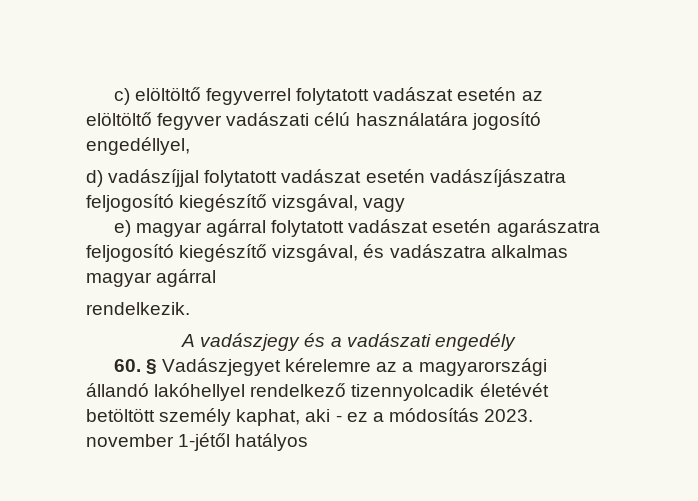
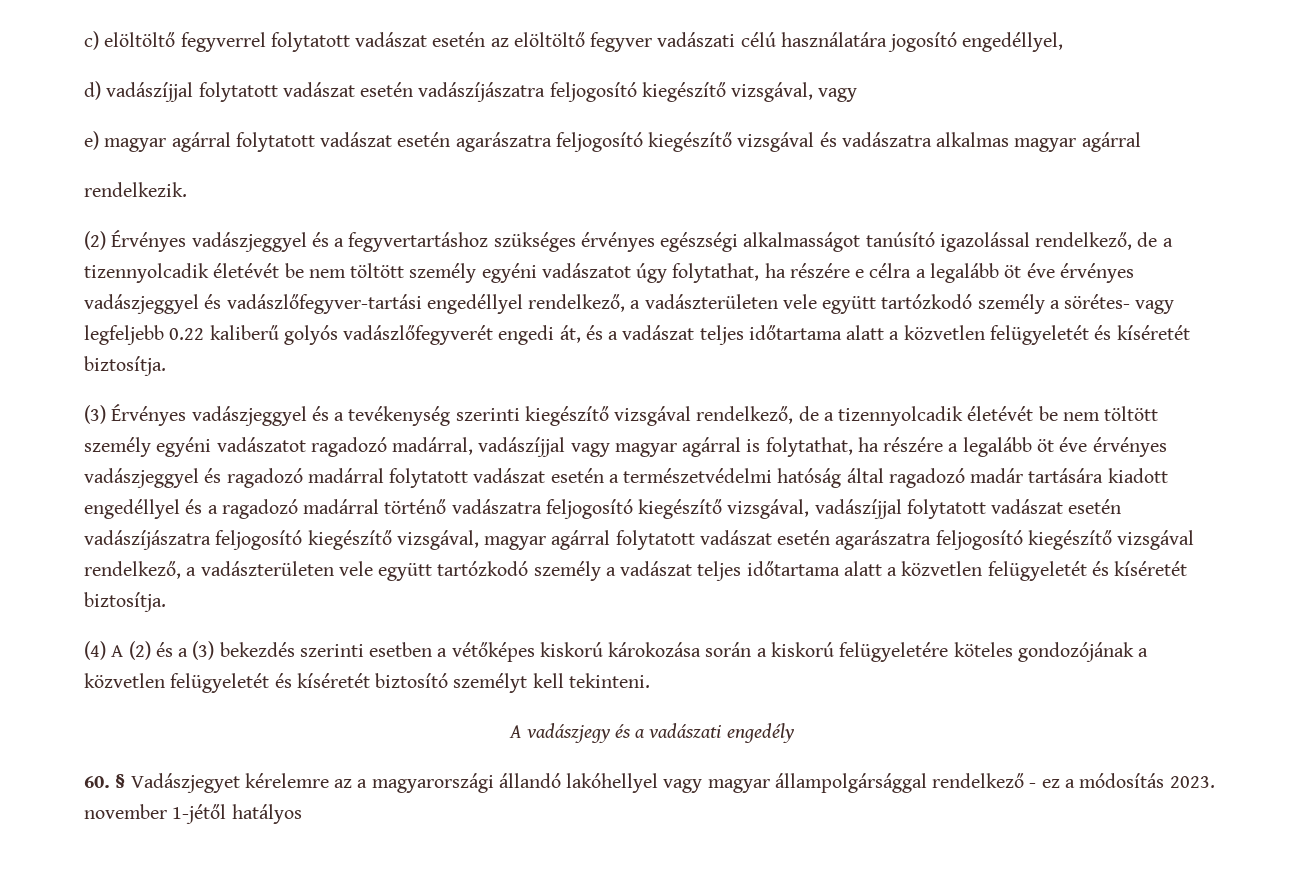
[272,244,359,262] vizsgával, -> [737,132,815,152] vizsgával
(190, 308) none -> [84,229,1173,252] [84,263,1134,283] [84,294,1175,314] [84,325,1190,345] [84,356,166,376] [84,403,1159,426] [84,437,1167,457] [84,468,1168,488] [84,499,1122,519] [84,530,1195,550] [84,561,1188,581] [84,592,166,612] [84,641,1149,662] [84,673,650,693] // (2) Érvényes vadászjeggyel és a fegyvertartáshoz szükséges érvényes egészségi alkalmasságot tanúsító igazolással rendelkező, de a tizennyolcadik életévét be nem töltött személy egyéni vadászatot úgy folytathat, ha részére e célra a legalább öt éve érvényes vadászjeggyel és vadászlőfegyver-tartási engedéllyel rendelkező, a vadászterületen vele együtt tartózkodó személy a sörétes- vagy legfeljebb 0.22 kaliberű golyós vadászlőfegyverét engedi át, és a vadászat teljes időtartama alatt a közvetlen felügyeletét és kíséretét biztosítja. // (3) Érvényes vadászjeggyel és a tevékenység szerinti kiegészítő vizsgával rendelkező, de a tizennyolcadik életévét be nem töltött személy egyéni vadászatot ragadozó madárral, vadászíjjal vagy magyar agárral is folytathat, ha részére a legalább öt éve érvényes vadászjeggyel és ragadozó madárral folytatott vadászat esetén a természetvédelmi hatóság által ragadozó madár tartására kiadott engedéllyel és a ragadozó madárral történő vadászatra feljogosító kiegészítő vizsgával, vadászíjjal folytatott vadászat esetén vadászíjászatra feljogosító kiegészítő vizsgával, magyar agárral folytatott vadászat esetén agarászatra feljogosító kiegészítő vizsgával rendelkező, a vadászterületen vele együtt tartózkodó személy a vadászat teljes időtartama alatt a közvetlen felügyeletét és kíséretét biztosítja. // (4) A (2) és a (3) bekezdés szerinti esetben a vétőképes kiskorú károkozása során a kiskorú felügyeletére köteles gondozójának a közvetlen felügyeletét és kíséretét biztosító személyt kell tekinteni.
[250,383,549,401] [86,408,331,426] rendelkező tizennyolcadik életévét betöltött személy kaphat, aki -> [663,773,1025,793] vagy magyar állampolgársággal rendelkező

